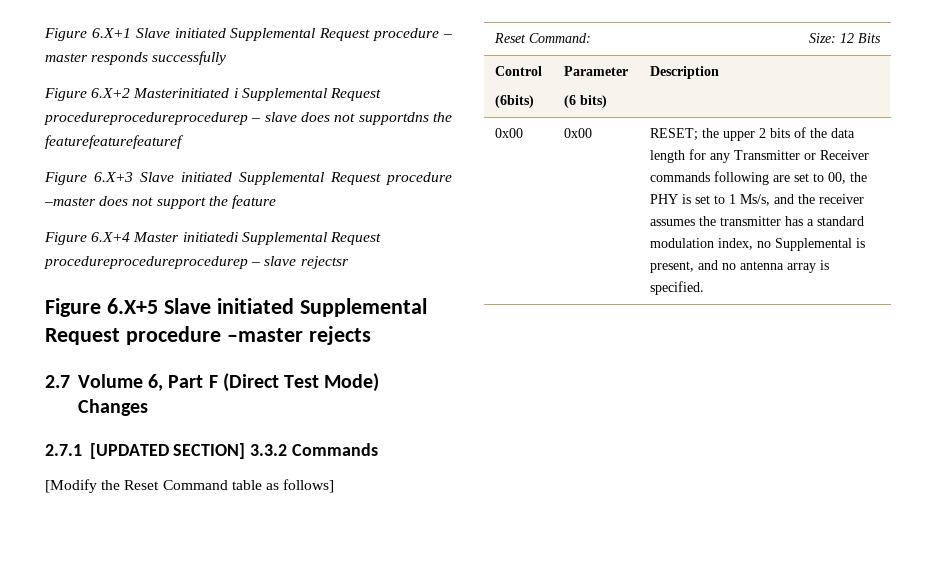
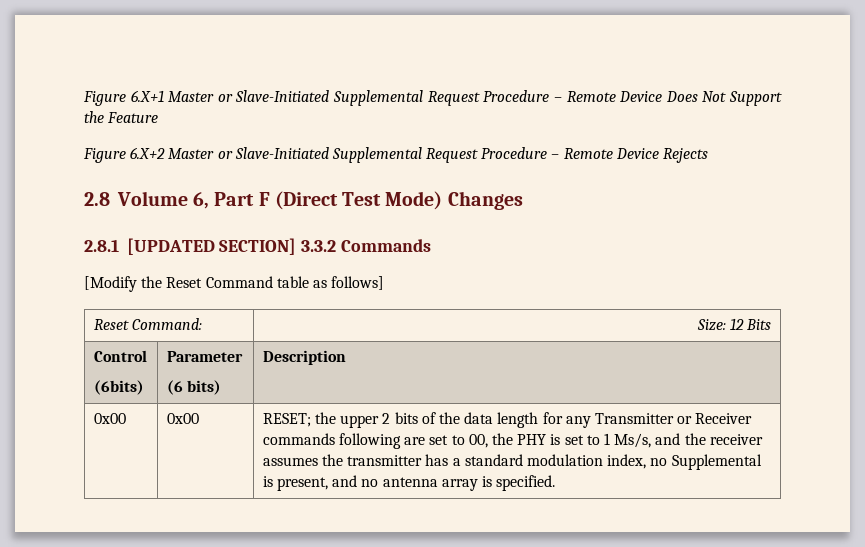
[135,28,452,41] [45,51,227,65] [44,88,381,101] [44,112,452,125] [45,135,184,149] [44,172,452,185] [44,195,276,209] [44,232,381,245] [44,256,349,269] [45,298,427,317] [45,326,371,345] [45,375,70,388] Slave initiated Supplemental Request procedure – master responds successfully // Figure 6.X+2 Masterinitiated i Supplemental Request procedureprocedureprocedurep – slave does not supportdns the featurefeaturefeaturef // Figure 6.X+3 Slave initiated Supplemental Request procedure –master does not support the feature // Figure 6.X+4 Master initiatedi Supplemental Request procedureprocedureprocedurep – slave rejectsr // Figure 6.X+5 Slave initiated Supplemental Request procedure –master rejects // 2.7 -> [168,90,783,106] [84,111,159,123] [83,147,709,163] [84,192,110,206] Master or Slave-Initiated Supplemental Request Procedure – Remote Device Does Not Support the Feature // Figure 6.X+2 Master or Slave-Initiated Supplemental Request Procedure – Remote Device Rejects // 2.8
[45,444,82,456] 2.7.1 -> [84,239,119,252] 2.8.1

